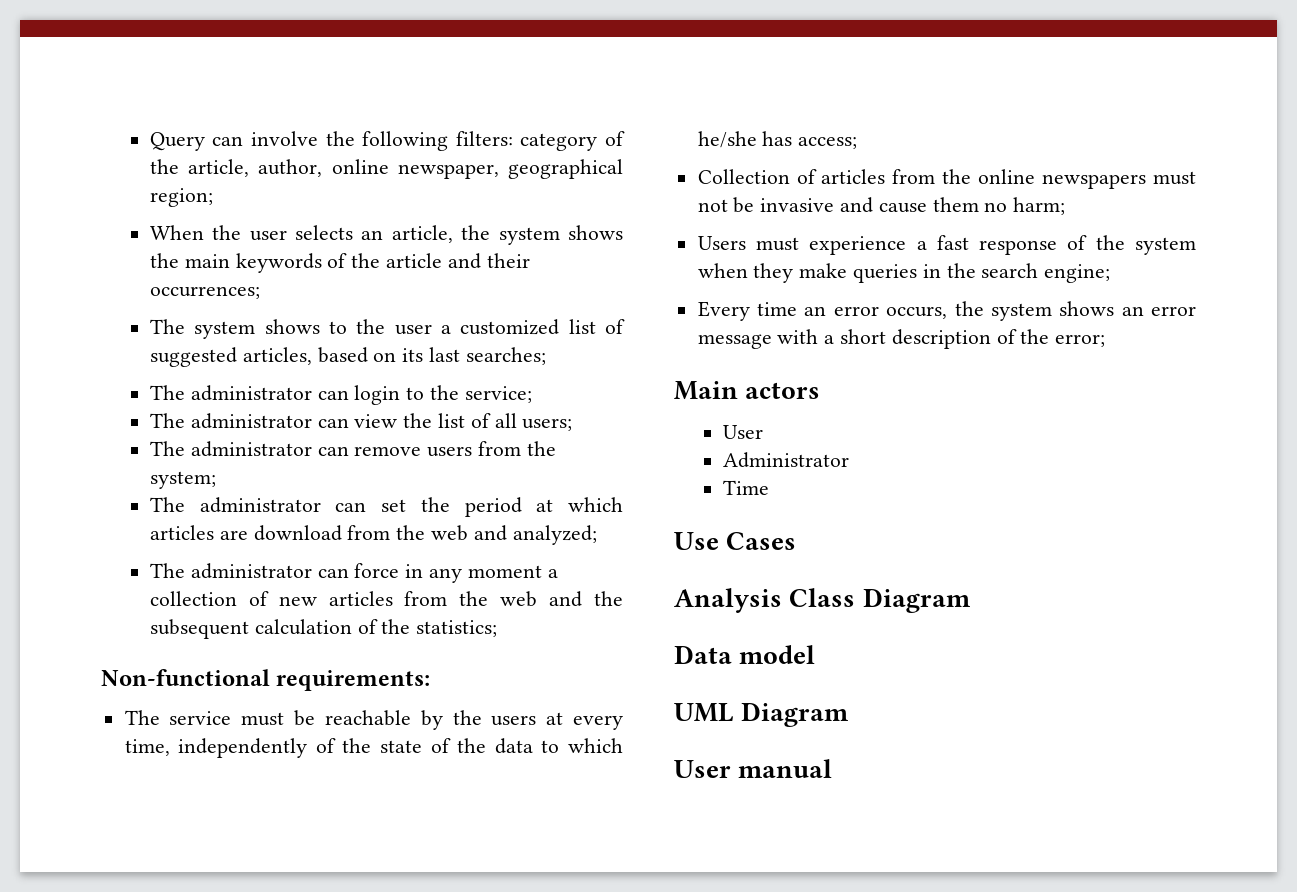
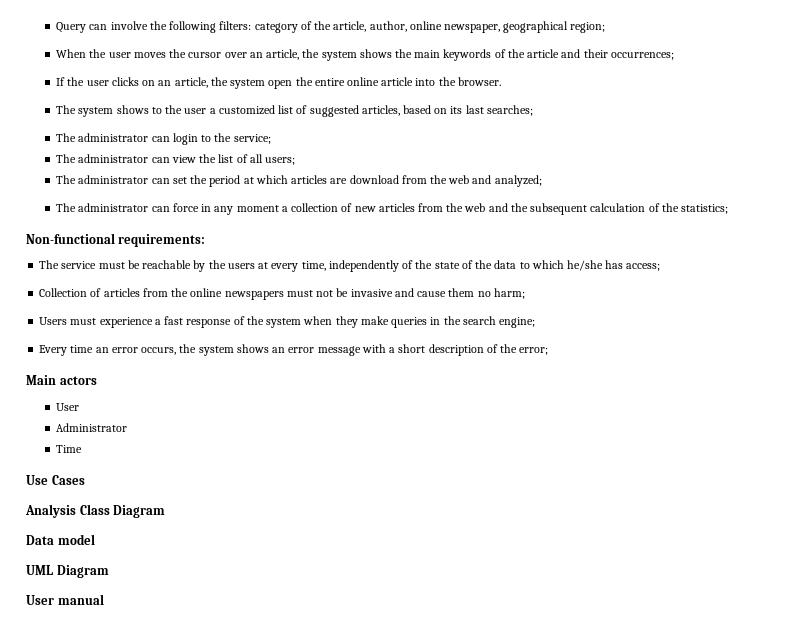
[295,225,354,240] selects -> [133,49,247,58] moves the cursor over
(260, 292) none -> [56,77,501,89] // If the user clicks on an article, the system open the entire online article into the browser.
[149,441,556,457] [149,471,216,489] // The administrator can remove users from the system; -> (296, 161) none

